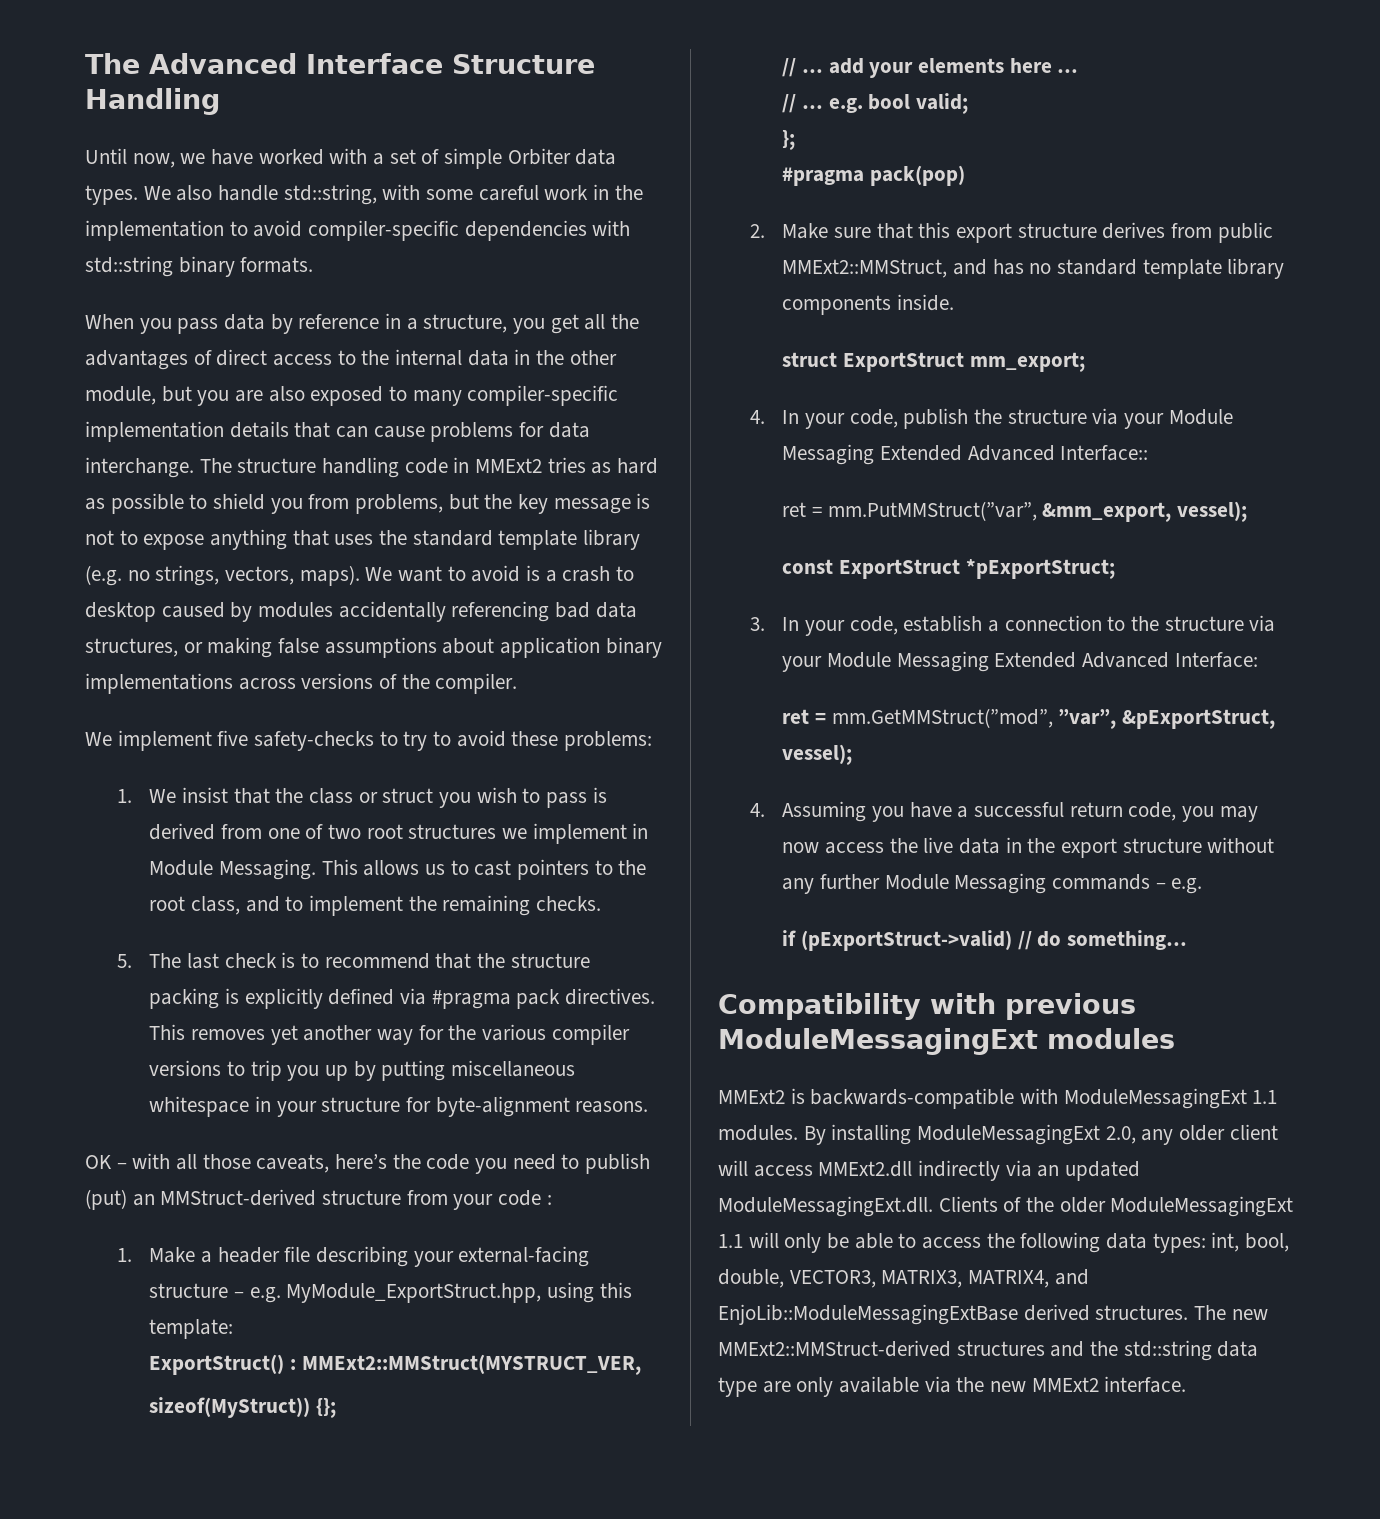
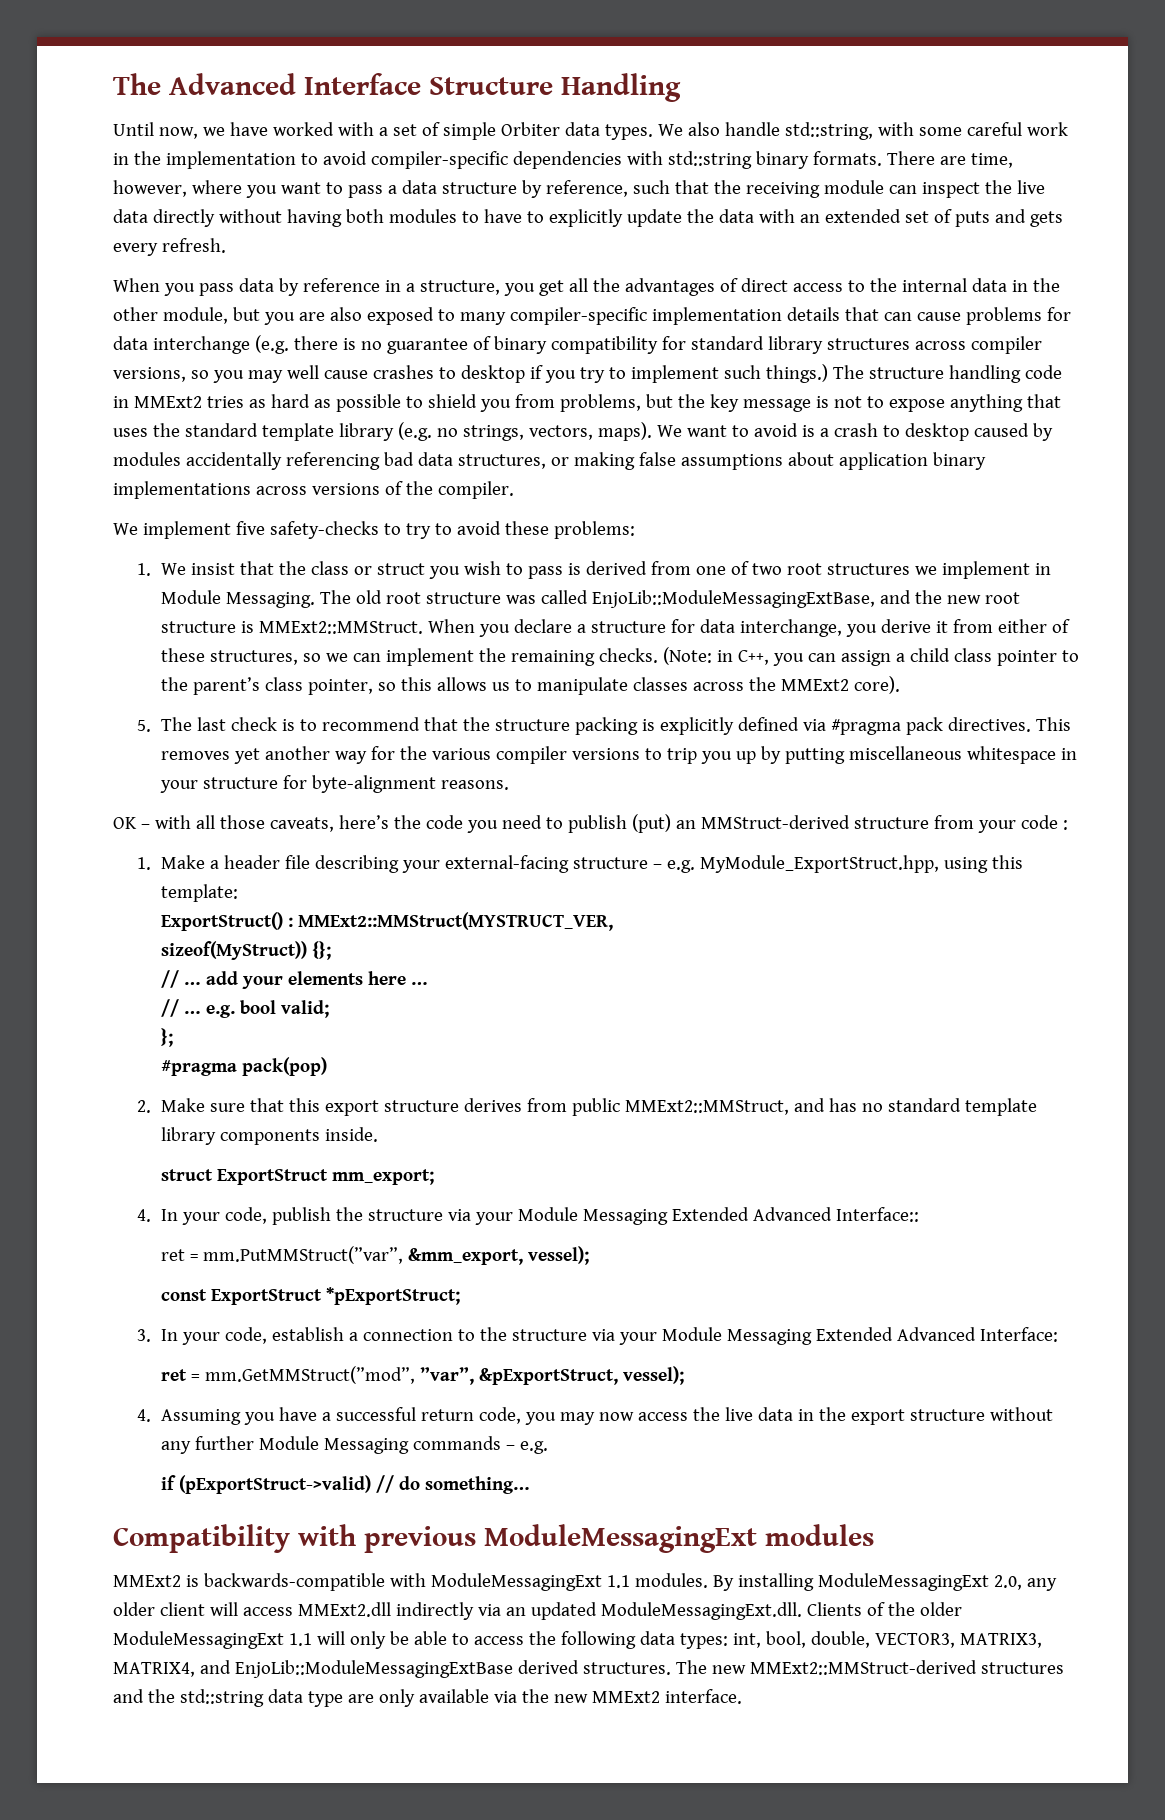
(314, 265) none -> [886,151,1013,168] [113,180,1045,198] [113,209,1063,227] [113,238,226,256] There are time, however, where you want to pass a data structure by reference, such that the receiving module can inspect the live data directly without having both modules to have to explicitly update the data with an extended set of puts and gets every refresh.
[85,457,194,478] interchange. -> [152,335,1042,354] [113,364,828,383] interchange (e.g. there is no guarantee of binary compatibility for standard library structures across compiler versions, so you may well cause crashes to desktop if you try to implement such things.)
[321,859,647,880] [149,895,602,916] This allows us to cast pointers to the root class, and to implement the remaining checks. -> [320,590,1021,608] [161,619,1071,637] [161,647,1080,666] [161,676,901,695] The old root structure was called EnjoLib::ModuleMessagingExtBase, and the new root structure is MMExt2::MMStruct. When you declare a structure for data interchange, you derive it from either of these structures, so we can implement the remaining checks. (Note: in C++, you can assign a child class pointer to the parent’s class pointer, so this allows us to manipulate classes across the MMExt2 core).

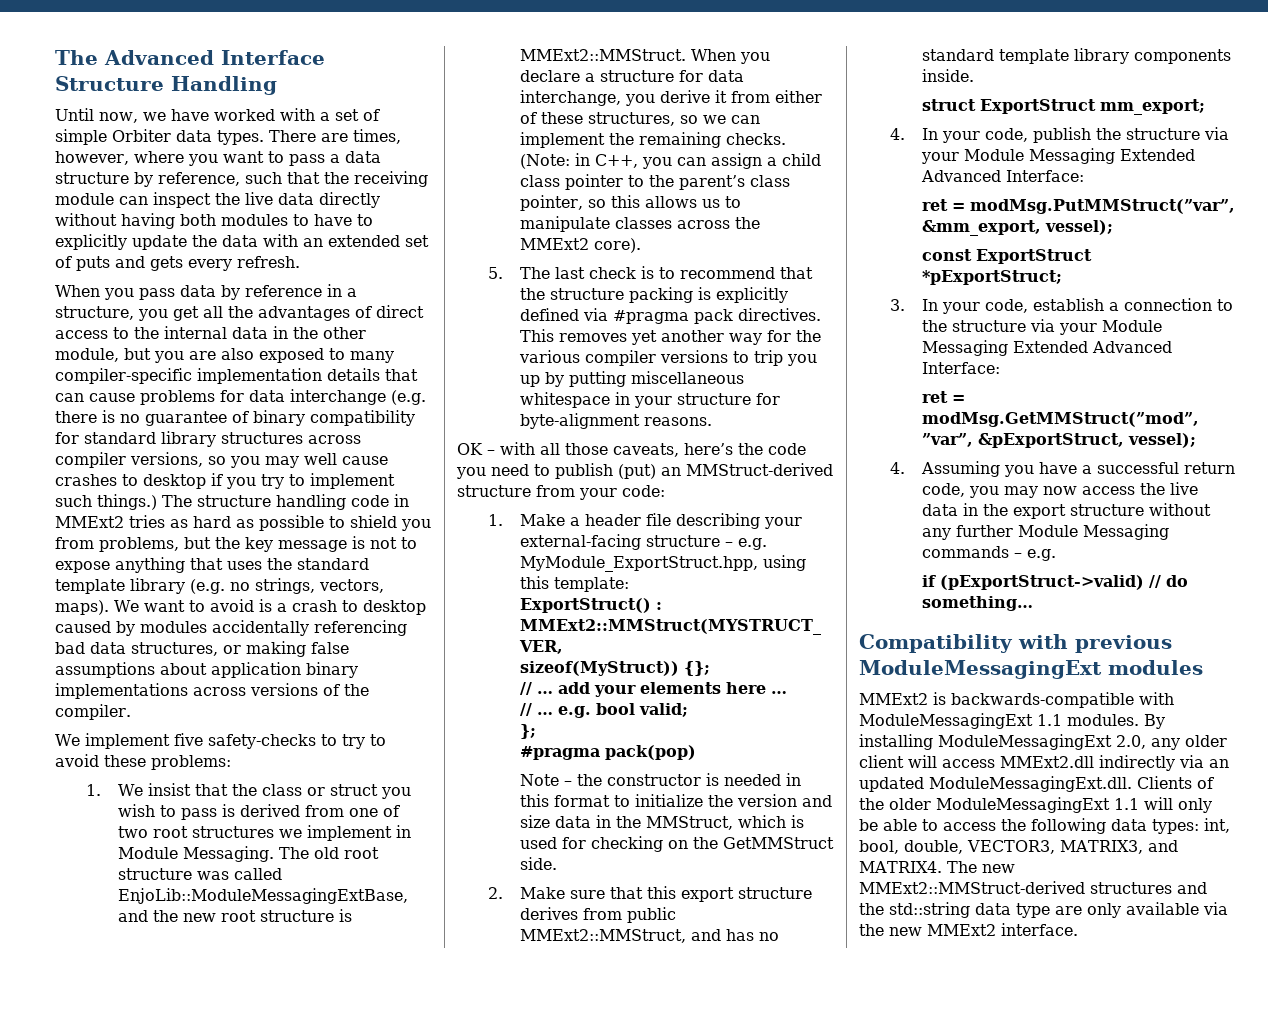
[657,122,1068,140] [113,151,882,169] We also handle std::string, with some careful work in the implementation to avoid compiler-specific dependencies with std::string binary formats. -> (264, 137) none
[970,153,1013,168] time, -> [353,129,401,144] times,
[1020,815,1068,830] code : -> [622,485,665,497] code:
(328, 1066) none -> [519,773,801,786] [519,794,832,807] [519,815,804,830] [519,836,834,852] [519,857,557,870] // Note – the constructor is needed in this format to initialize the version and size data in the MMStruct, which is used for checking on the GetMMStruct side.
[836,1207,920,1222] [161,1246,404,1264] Interface:: // ret = mm.PutMMStruct(”var”, -> [1005,170,1084,182] [921,199,1235,214] Interface: // ret = modMsg.PutMMStruct(”var”,
[205,1366,416,1384] mm.GetMMStruct(”mod”, -> [921,412,1199,427] modMsg.GetMMStruct(”mod”,
[113,1660,671,1678] MATRIX4, and EnjoLib::ModuleMessagingExtBase derived structures. -> [1147,840,1178,852] [859,861,942,873] and MATRIX4.

